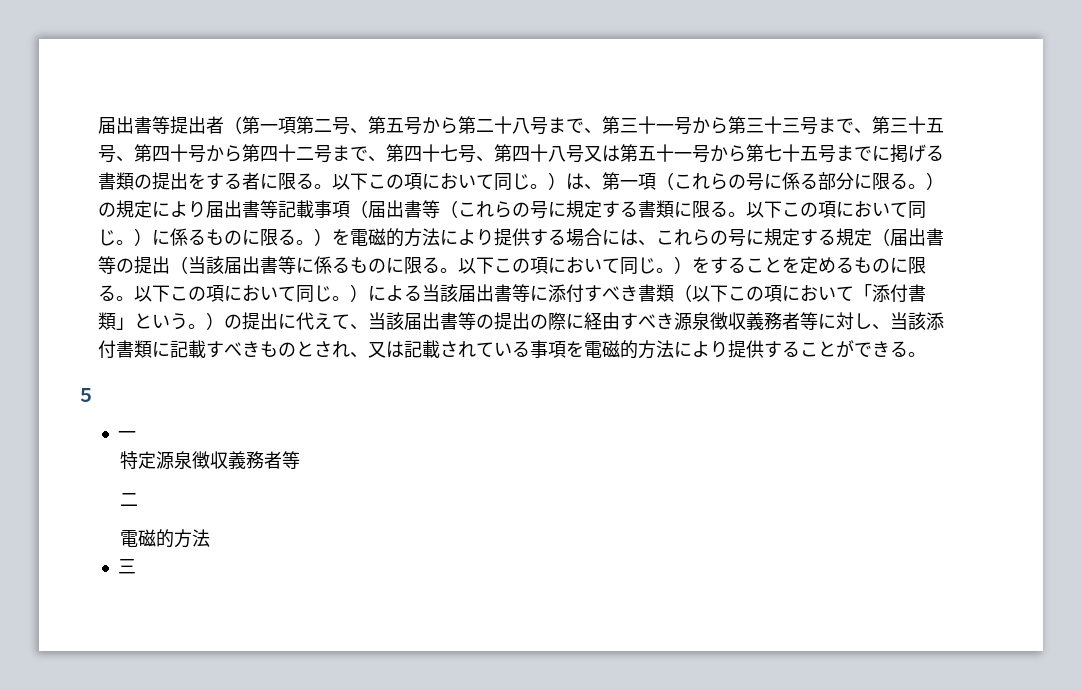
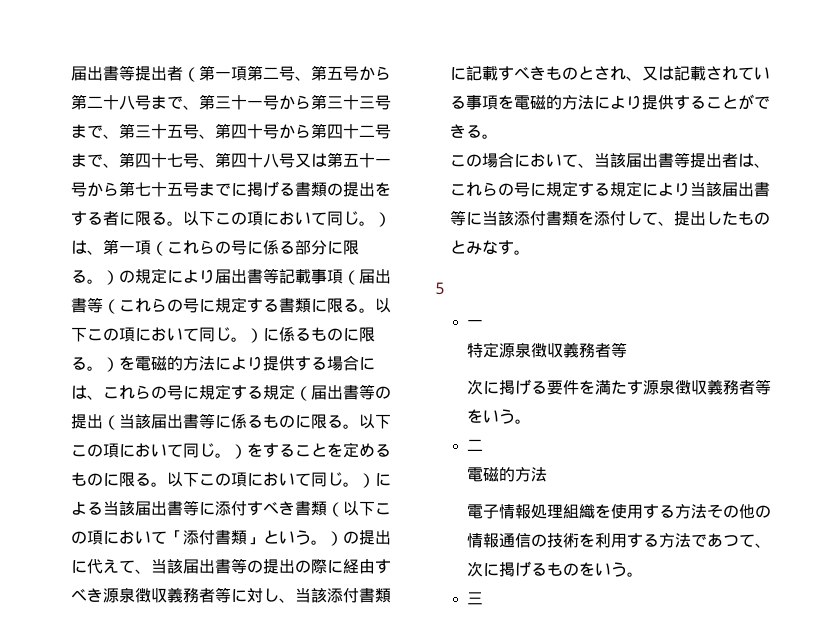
(927, 354) none -> [449,152,770,168] [449,181,770,197] [449,210,770,226] [449,240,530,255] // この場合において、当該届出書等提出者は、これらの号に規定する規定により当該届出書等に当該添付書類を添付して、提出したものとみなす。
[119,493,138,506] [119,529,210,548] 二 // 電磁的方法 -> [467,379,772,395] [467,409,532,424] [467,439,484,451] [467,467,548,482] [467,504,772,519] [467,533,772,548] [467,561,644,577] 次に掲げる要件を満たす源泉徴収義務者等をいう。 // 二 // 電磁的方法 // 電子情報処理組織を使用する方法その他の情報通信の技術を利用する方法であつて、次に掲げるものをいう。

